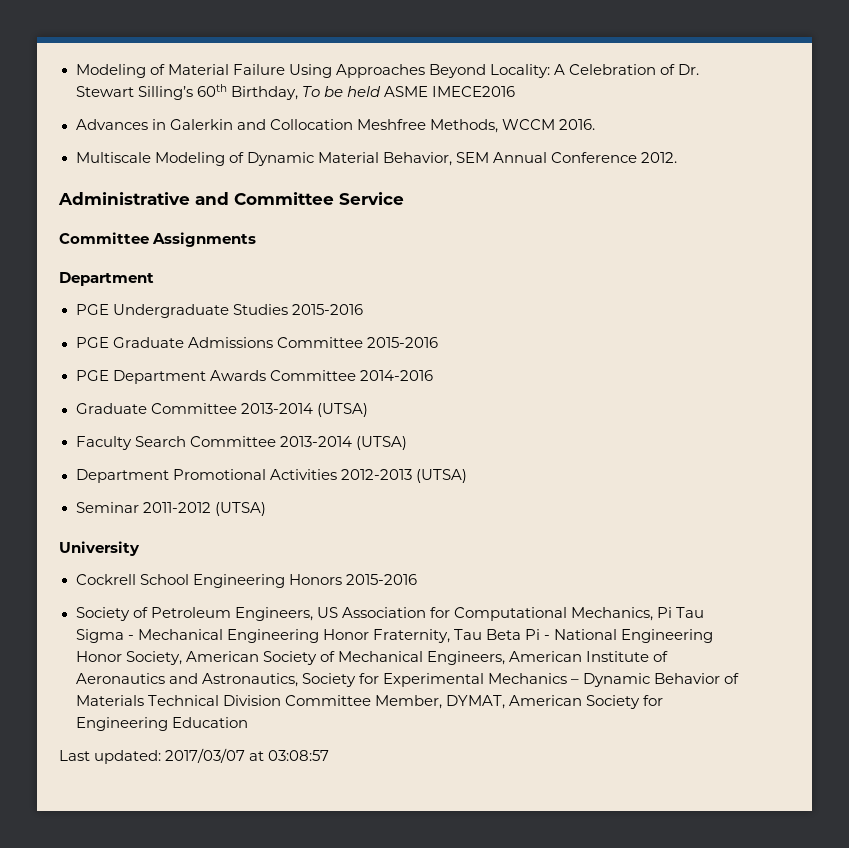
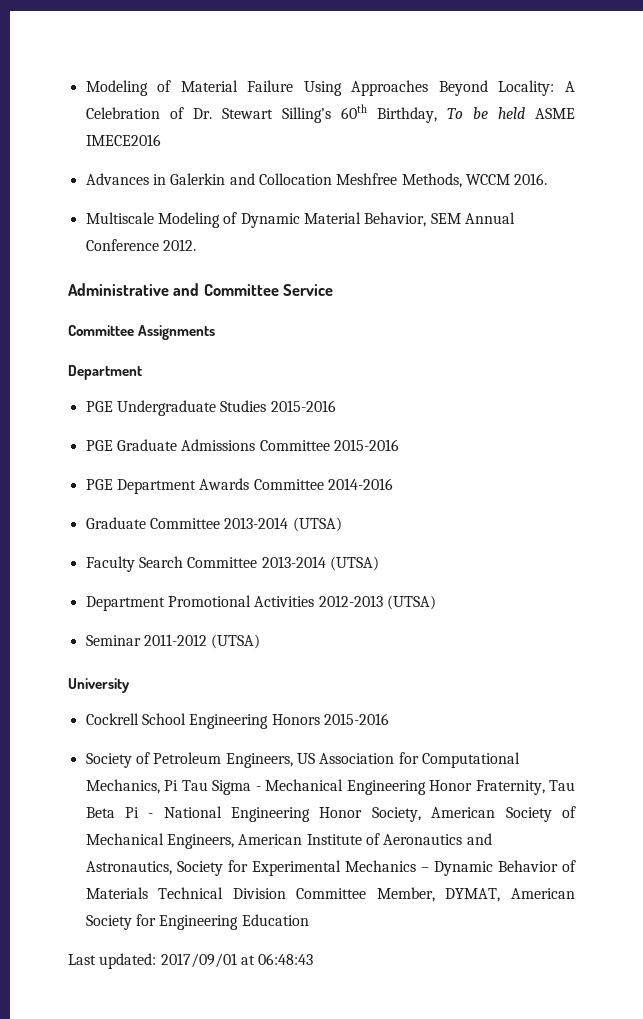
[165,748,330,763] 2017/03/07 at 03:08:57 -> [160,953,314,968] 2017/09/01 at 06:48:43

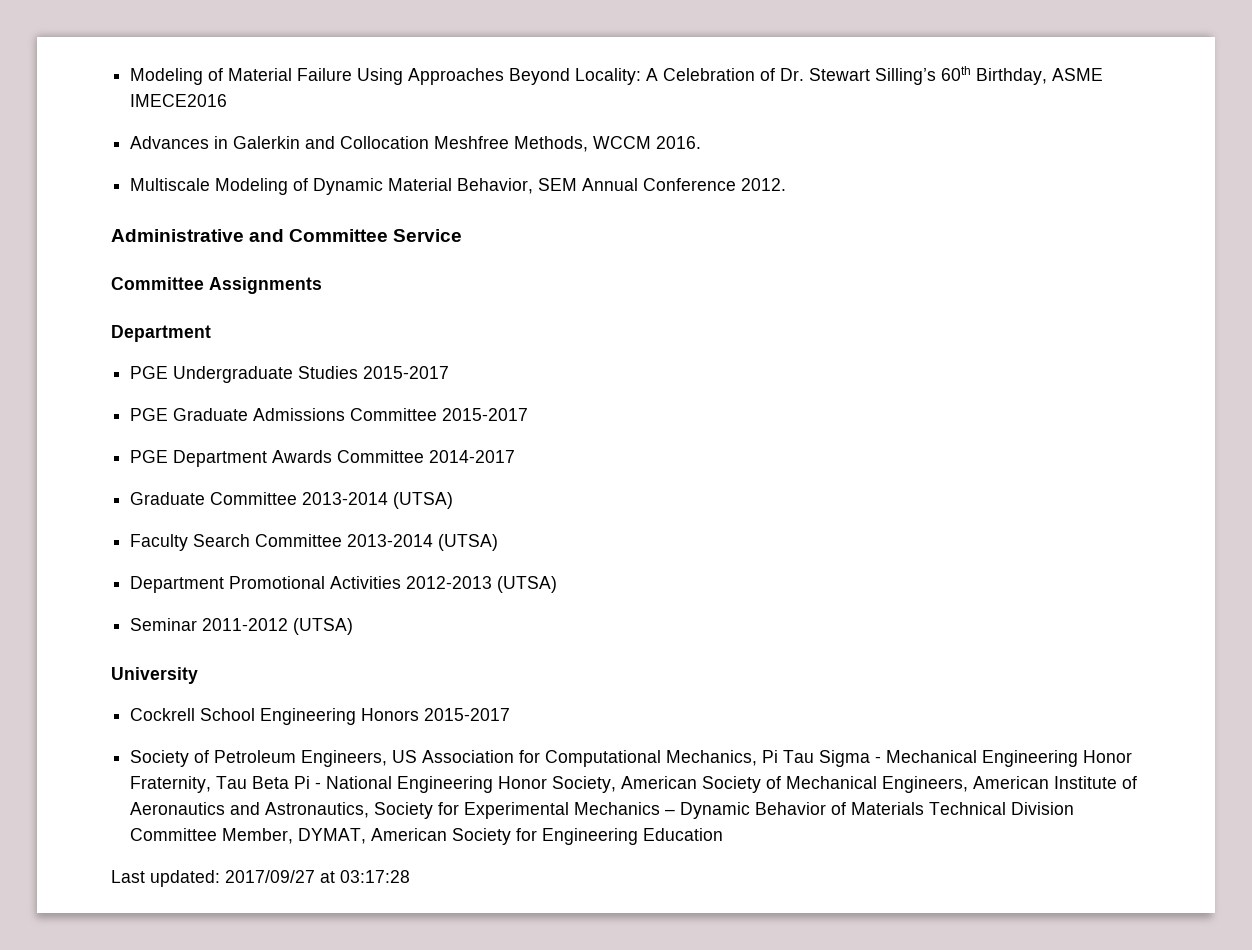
[446,107,525,119] To be held -> (1048, 76) none
[270,400,336,412] 2015-2016 -> [363,366,450,379] 2015-2017
[333,439,399,451] 2015-2016 -> [442,408,529,421] 2015-2017
[327,478,393,490] 2014-2016 -> [429,450,516,463] 2014-2017
[323,713,389,725] 2015-2016 -> [424,708,511,721] 2015-2017
[160,953,314,968] 2017/09/01 at 06:48:43 -> [225,870,410,883] 2017/09/27 at 03:17:28

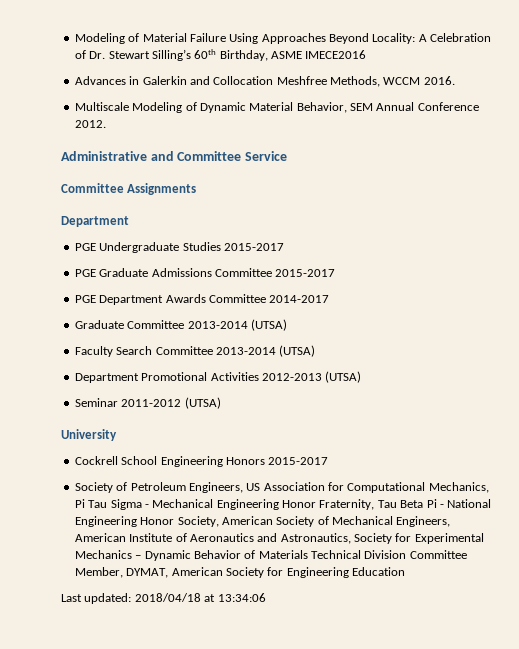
[225,870,410,883] 2017/09/27 at 03:17:28 -> [134,593,266,602] 2018/04/18 at 13:34:06

